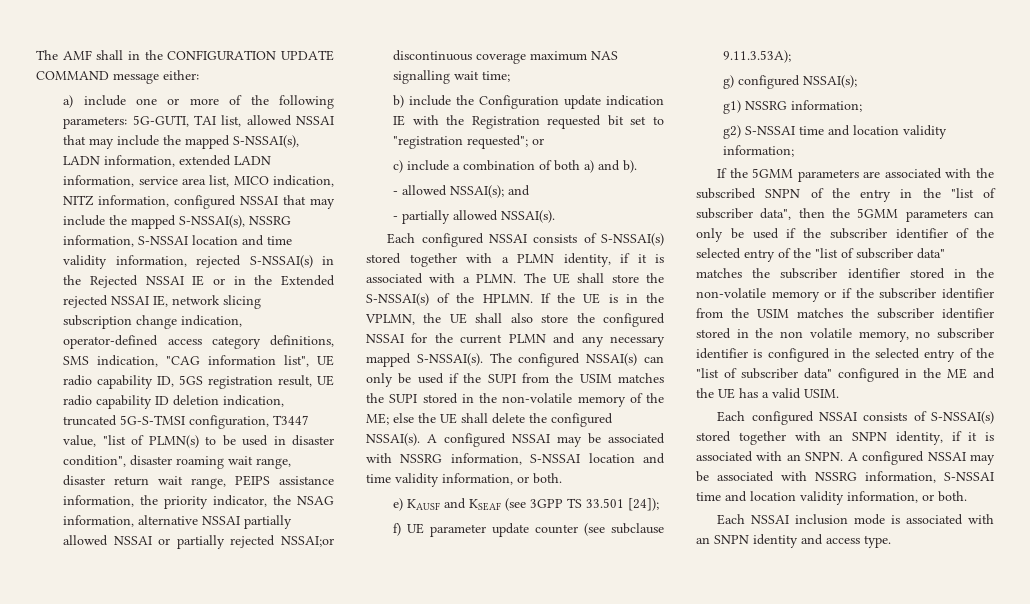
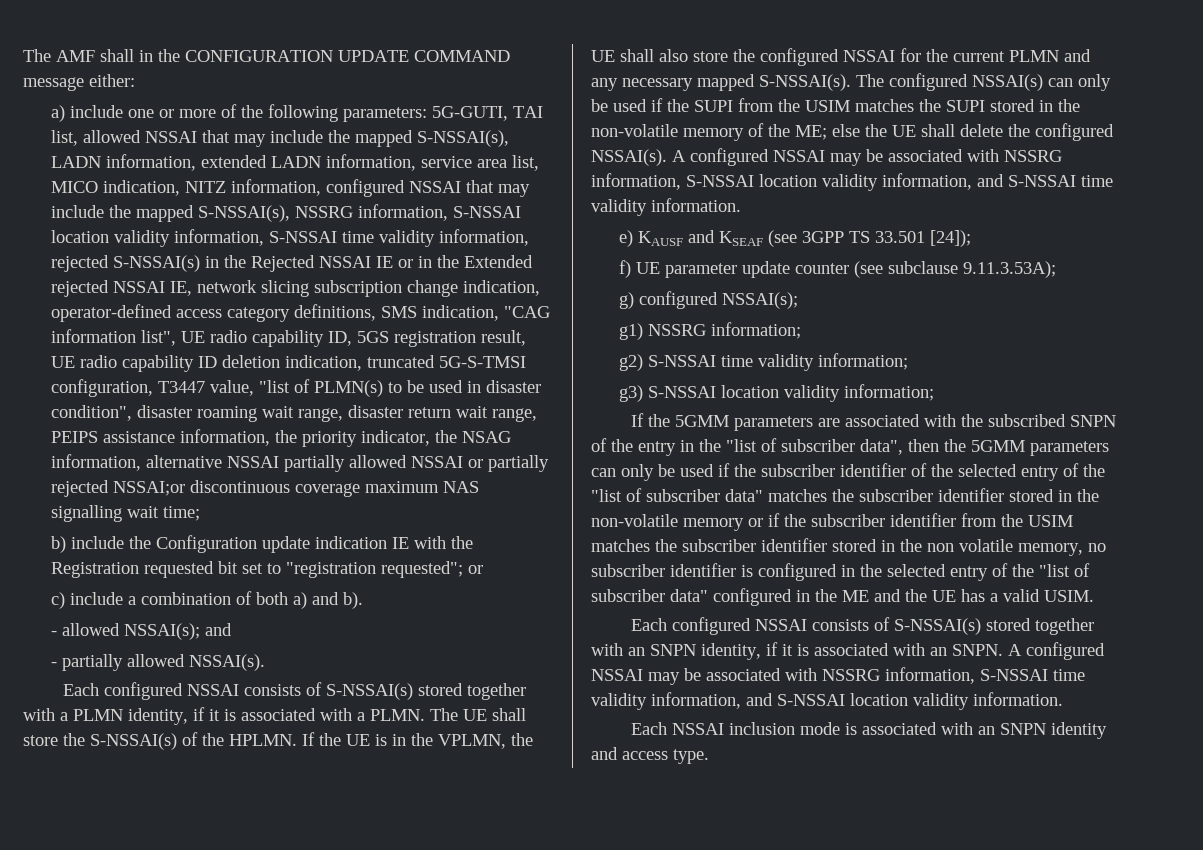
[242,235,265,246] and -> [114,229,338,247] validity information, S-NSSAI
[643,453,665,464] [366,473,562,487] and time validity information, or both. -> [822,173,1113,191] [591,198,741,216] validity information, and S-NSSAI time validity information.
[828,125,851,136] and -> [758,353,909,371] [619,385,717,402] validity information; // g3) S-NSSAI
[725,491,967,505] and location validity information, or both. -> [591,692,1063,710] validity information, and S-NSSAI location validity information.

